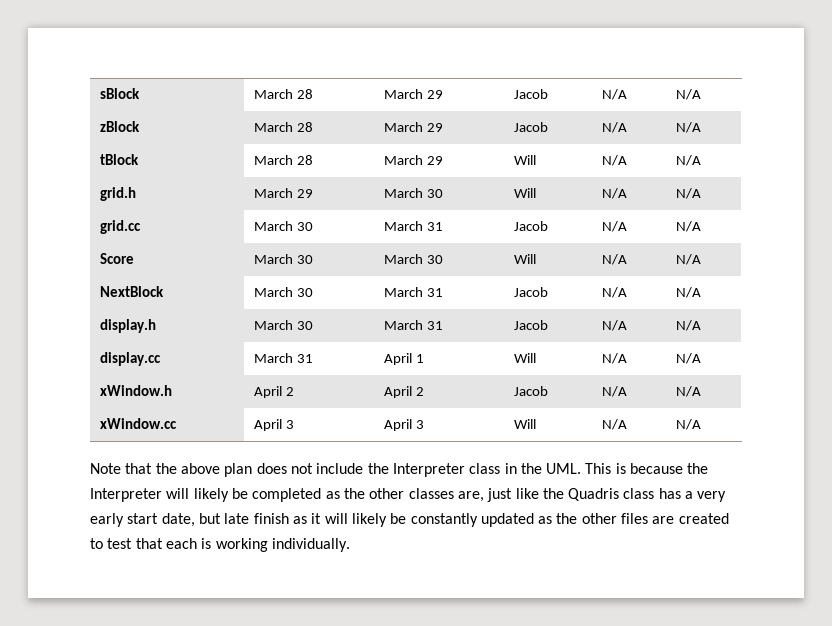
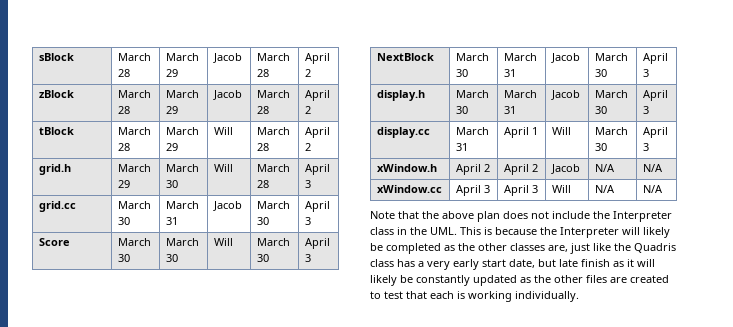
[602,89,628,100] [676,89,702,100] N/A | N/A -> [256,53,290,61] [256,69,269,77] [304,53,330,64] [304,69,311,77] March 28 | April 2
[602,122,628,133] [676,122,702,133] N/A | N/A -> [256,90,290,98] [256,106,269,114] [304,90,330,101] [304,106,311,114] March 28 | April 2
[602,155,628,166] [676,155,702,166] N/A | N/A -> [256,127,290,135] [256,143,269,151] [304,127,330,138] [304,143,311,151] March 28 | April 2
[602,188,628,199] [676,188,702,199] N/A | N/A -> [256,164,290,172] [256,180,269,188] [304,164,330,175] [304,180,311,188] March 28 | April 3
[602,221,628,232] [676,221,702,232] N/A | N/A -> [256,201,290,209] [256,217,269,225] [304,201,330,212] [304,217,311,225] March 30 | April 3
[602,254,628,265] [676,254,702,265] N/A | N/A -> [256,238,290,246] [256,254,269,262] [304,238,330,249] [304,254,311,262] March 30 | April 3
[602,287,628,298] [676,287,702,298] N/A | N/A -> [594,53,628,61] [594,69,607,77] [642,53,668,64] [642,69,649,77] March 30 | April 3
[602,320,628,331] [676,320,702,331] N/A | N/A -> [594,90,628,98] [594,106,607,114] [642,90,668,101] [642,106,649,114] March 30 | April 3
[602,353,628,364] [676,353,702,364] N/A | N/A -> [594,127,628,135] [594,143,607,151] [642,127,668,138] [642,143,649,151] March 30 | April 3

